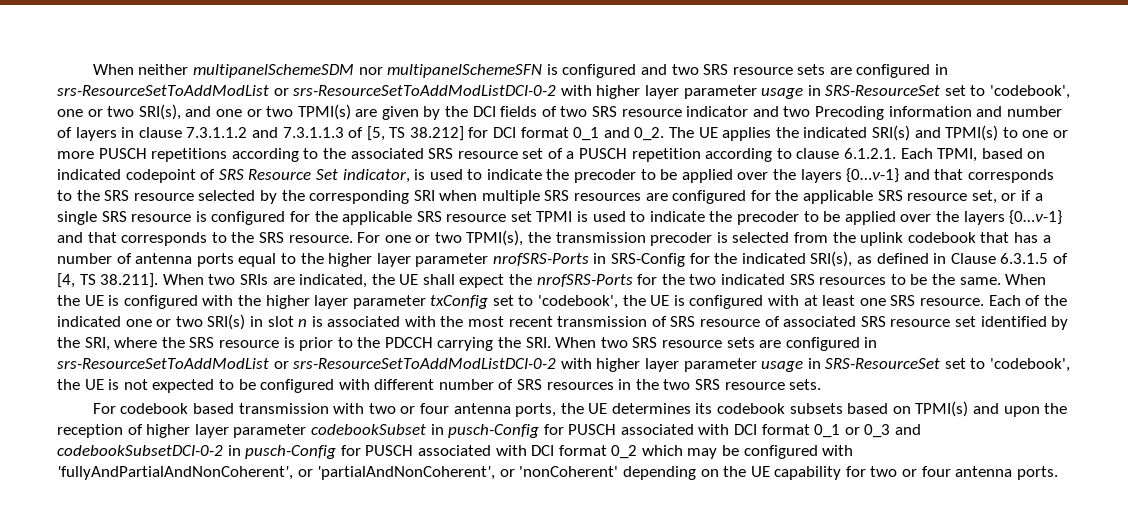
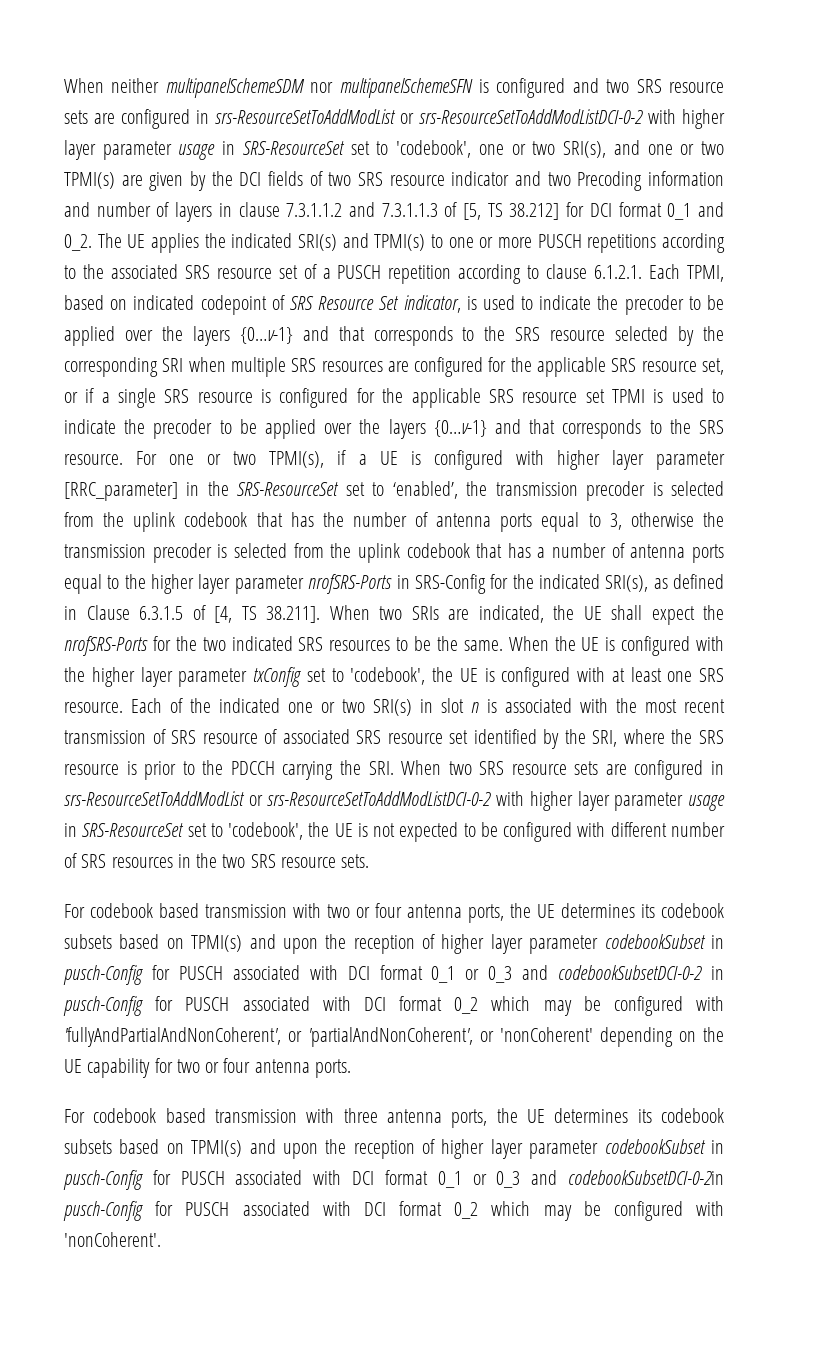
(524, 238) none -> [337,450,725,470] [64,481,724,501] [64,512,694,532] if a UE is configured with higher layer parameter [RRC_parameter] in the SRS-ResourceSet set to ‘enabled’, the transmission precoder is selected from the uplink codebook that has the number of antenna ports equal to 3, otherwise
(1058, 473) none -> [64,1108,724,1128] [64,1139,724,1159] [63,1170,724,1190] [63,1201,724,1221] [64,1232,161,1247] // For codebook based transmission with three antenna ports, the UE determines its codebook subsets based on TPMI(s) and upon the reception of higher layer parameter codebookSubset in pusch-Config for PUSCH associated with DCI format 0_1 or 0_3 and codebookSubsetDCI-0-2in pusch-Config for PUSCH associated with DCI format 0_2 which may be configured with 'nonCoherent'.

